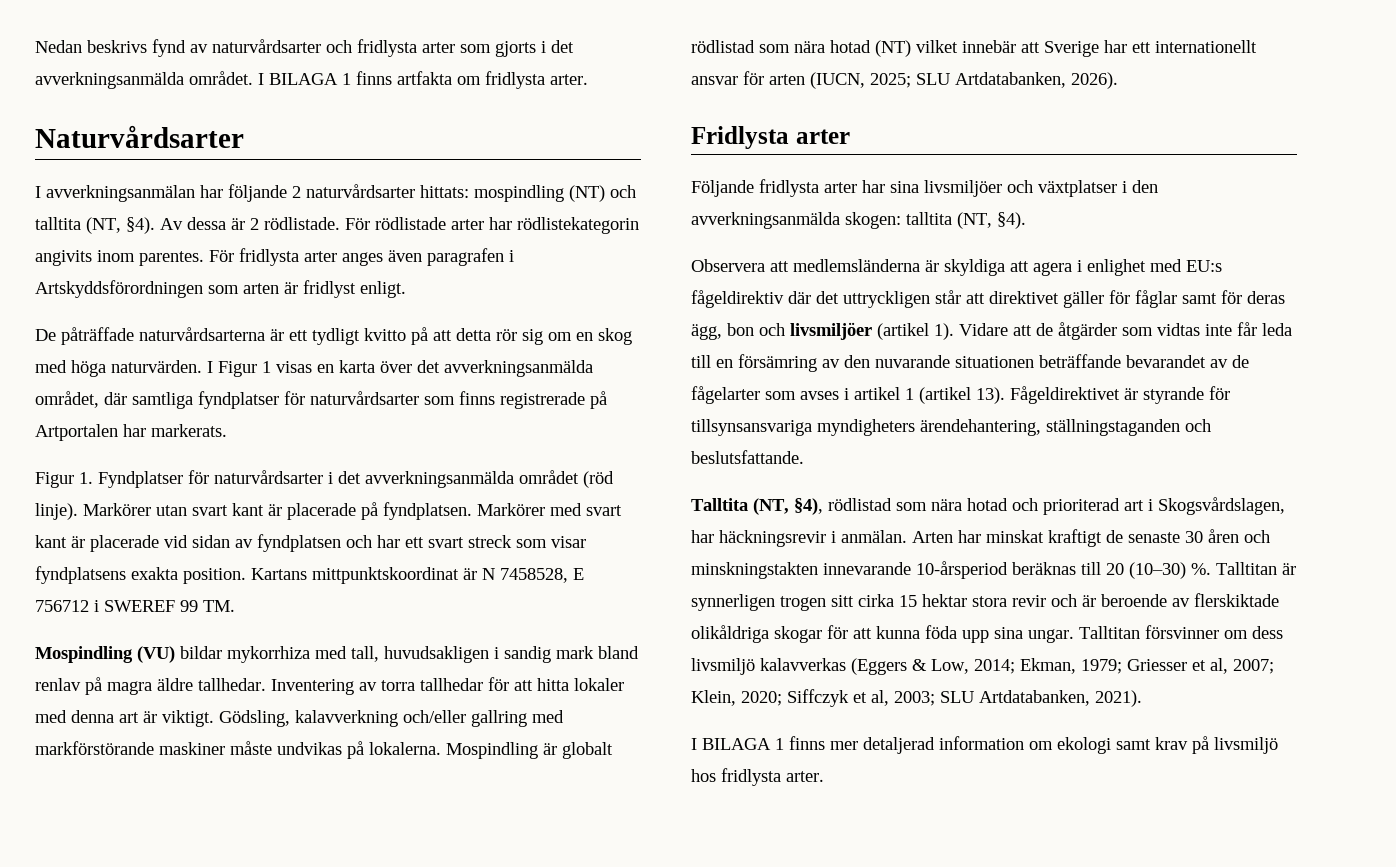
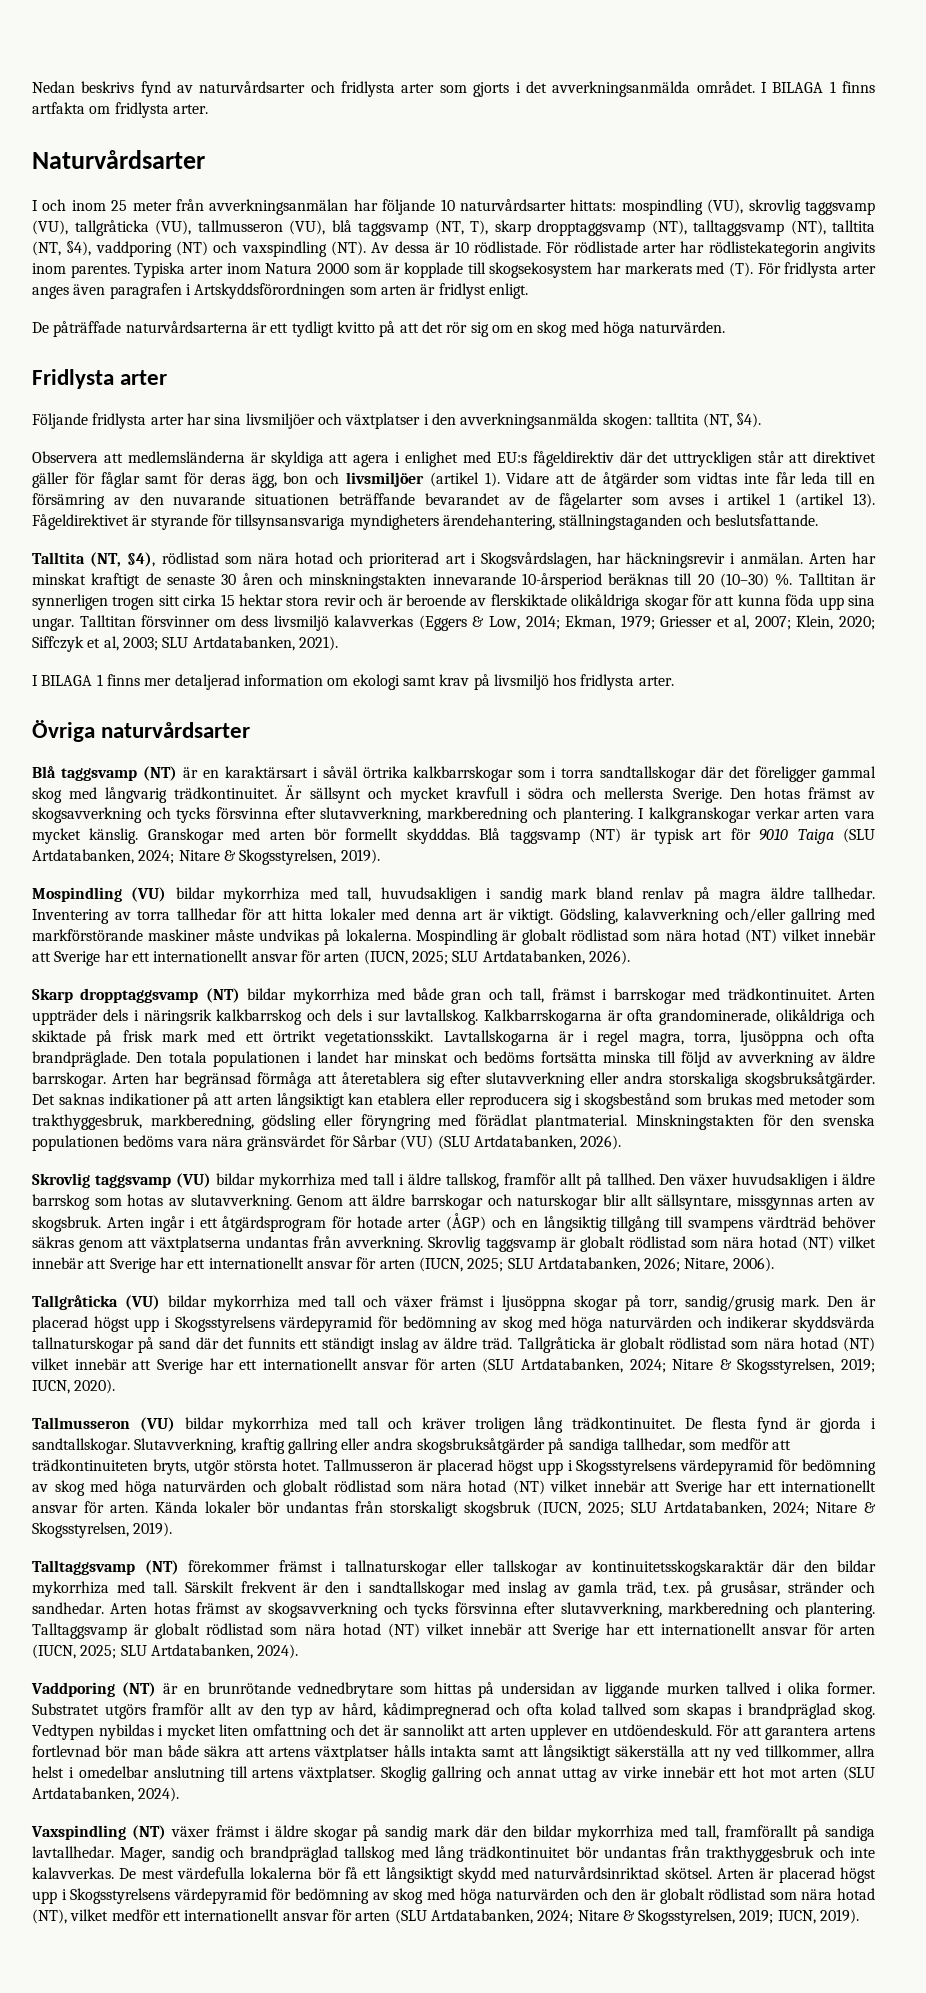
(41, 192) none -> [42,199,205,211] och inom 25 meter från
[292,186,301,198] 2 -> [440,199,455,211] 10
[569,185,636,202] [35,217,155,234] (NT) och talltita (NT, §4). -> [707,199,875,215] [32,220,875,236] [32,241,367,257] (VU), skrovlig taggsvamp (VU), tallgråticka (VU), tallmusseron (VU), blå taggsvamp (NT, T), skarp dropptaggsvamp (NT), talltaggsvamp (NT), talltita (NT, §4), vaddporing (NT) och vaxspindling (NT).
[250,218,259,230] 2 -> [454,241,469,253] 10
(204, 258) none -> [134,262,753,278] Typiska arter inom Natura 2000 som är kopplade till skogsekosystem har markerats med (T).
[456,328,491,341] detta -> [421,321,443,333] det
[207,360,593,377] [35,391,607,409] [35,424,227,441] [35,470,614,488] [35,502,622,520] [35,534,586,552] [35,566,584,584] [35,600,235,612] [35,646,639,663] [35,677,624,695] [35,710,564,727] [35,741,613,759] [691,40,1257,57] [691,71,1118,89] I Figur 1 visas en karta över det avverkningsanmälda området, där samtliga fyndplatser för naturvårdsarter som finns registrerade på Artportalen har markerats. // Figur 1. Fyndplatser för naturvårdsarter i det avverkningsanmälda området (röd linje). Markörer utan svart kant är placerade på fyndplatsen. Markörer med svart kant är placerade vid sidan av fyndplatsen och har ett svart streck som visar fyndplatsens exakta position. Kartans mittpunktskoordinat är N 7458528, E 756712 i SWEREF 99 TM. // Mospindling (VU) bildar mykorrhiza med tall, huvudsakligen i sandig mark bland renlav på magra äldre tallhedar. Inventering av torra tallhedar för att hitta lokaler med denna art är viktigt. Gödsling, kalavverkning och/eller gallring med markförstörande maskiner måste undvikas på lokalerna. Mospindling är globalt rödlistad som nära hotad (NT) vilket innebär att Sverige har ett internationellt ansvar för arten (IUCN, 2025; SLU Artdatabanken, 2026). -> (726, 327) none
(824, 776) none -> [32,720,251,742] [32,766,877,782] [32,785,876,803] [32,807,876,823] [32,828,875,844] [32,849,380,865] [32,887,876,903] [32,908,875,924] [32,929,877,945] [32,950,630,966] [32,988,876,1004] [32,1009,876,1025] [32,1030,875,1046] [32,1051,876,1067] [32,1072,875,1088] [32,1093,876,1109] [32,1114,875,1130] [32,1135,622,1151] [32,1173,876,1189] [32,1194,875,1210] [32,1213,876,1232] [32,1236,876,1252] [32,1257,774,1273] [32,1295,877,1311] [32,1316,875,1332] [32,1337,876,1353] [31,1358,875,1374] [32,1379,116,1394] [32,1417,876,1433] [32,1438,791,1454] [32,1459,876,1475] [32,1480,876,1496] [32,1501,876,1517] [32,1522,173,1538] [32,1560,876,1576] [32,1581,876,1597] [32,1602,875,1618] [32,1623,876,1639] [32,1644,299,1659] [31,1682,875,1698] [32,1703,875,1719] [32,1724,875,1740] [32,1745,876,1761] [32,1766,876,1782] [32,1787,180,1802] [31,1825,875,1841] [32,1846,876,1862] [32,1867,876,1883] [32,1888,875,1904] [32,1909,860,1925] // Övriga naturvårdsarter // Blå taggsvamp (NT) är en karaktärsart i såväl örtrika kalkbarrskogar som i torra sandtallskogar där det föreligger gammal skog med långvarig trädkontinuitet. Är sällsynt och mycket kravfull i södra och mellersta Sverige. Den hotas främst av skogsavverkning och tycks försvinna efter slutavverkning, markberedning och plantering. I kalkgranskogar verkar arten vara mycket känslig. Granskogar med arten bör formellt skydddas. Blå taggsvamp (NT) är typisk art för 9010 Taiga (SLU Artdatabanken, 2024; Nitare & Skogsstyrelsen, 2019). // Mospindling (VU) bildar mykorrhiza med tall, huvudsakligen i sandig mark bland renlav på magra äldre tallhedar. Inventering av torra tallhedar för att hitta lokaler med denna art är viktigt. Gödsling, kalavverkning och/eller gallring med markförstörande maskiner måste undvikas på lokalerna. Mospindling är globalt rödlistad som nära hotad (NT) vilket innebär att Sverige har ett internationellt ansvar för arten (IUCN, 2025; SLU Artdatabanken, 2026). // Skarp dropptaggsvamp (NT) bildar mykorrhiza med både gran och tall, främst i barrskogar med trädkontinuitet. Arten uppträder dels i näringsrik kalkbarrskog och dels i sur lavtallskog. Kalkbarrskogarna är ofta grandominerade, olikåldriga och skiktade på frisk mark med ett örtrikt vegetationsskikt. Lavtallskogarna är i regel magra, torra, ljusöppna och ofta brandpräglade. Den totala populationen i landet har minskat och bedöms fortsätta minska till följd av avverkning av äldre barrskogar. Arten har begränsad förmåga att återetablera sig efter slutavverkning eller andra storskaliga skogsbruksåtgärder. Det saknas indikationer på att arten långsiktigt kan etablera eller reproducera sig i skogsbestånd som brukas med metoder som trakthyggesbruk, markberedning, gödsling eller föryngring med förädlat plantmaterial. Minskningstakten för den svenska populationen bedöms vara nära gränsvärdet för Sårbar (VU) (SLU Artdatabanken, 2026). // Skrovlig taggsvamp (VU) bildar mykorrhiza med tall i äldre tallskog, framför allt på tallhed. Den växer huvudsakligen i äldre barrskog som hotas av slutavverkning. Genom att äldre barrskogar och naturskogar blir allt sällsyntare, missgynnas arten av skogsbruk. Arten ingår i ett åtgärdsprogram för hotade arter (ÅGP) och en långsiktig tillgång till svampens värdträd behöver säkras genom att växtplatserna undantas från avverkning. Skrovlig taggsvamp är globalt rödlistad som nära hotad (NT) vilket innebär att Sverige har ett internationellt ansvar för arten (IUCN, 2025; SLU Artdatabanken, 2026; Nitare, 2006). // Tallgråticka (VU) bildar mykorrhiza med tall och växer främst i ljusöppna skogar på torr, sandig/grusig mark. Den är placerad högst upp i Skogsstyrelsens värdepyramid för bedömning av skog med höga naturvärden och indikerar skyddsvärda tallnaturskogar på sand där det funnits ett ständigt inslag av äldre träd. Tallgråticka är globalt rödlistad som nära hotad (NT) vilket innebär att Sverige har ett internationellt ansvar för arten (SLU Artdatabanken, 2024; Nitare & Skogsstyrelsen, 2019; IUCN, 2020). // Tallmusseron (VU) bildar mykorrhiza med tall och kräver troligen lång trädkontinuitet. De flesta fynd är gjorda i sandtallskogar. Slutavverkning, kraftig gallring eller andra skogsbruksåtgärder på sandiga tallhedar, som medför att trädkontinuiteten bryts, utgör största hotet. Tallmusseron är placerad högst upp i Skogsstyrelsens värdepyramid för bedömning av skog med höga naturvärden och globalt rödlistad som nära hotad (NT) vilket innebär att Sverige har ett internationellt ansvar för arten. Kända lokaler bör undantas från storskaligt skogsbruk (IUCN, 2025; SLU Artdatabanken, 2024; Nitare & Skogsstyrelsen, 2019). // Talltaggsvamp (NT) förekommer främst i tallnaturskogar eller tallskogar av kontinuitetsskogskaraktär där den bildar mykorrhiza med tall. Särskilt frekvent är den i sandtallskogar med inslag av gamla träd, t.ex. på grusåsar, stränder och sandhedar. Arten hotas främst av skogsavverkning och tycks försvinna efter slutavverkning, markberedning och plantering. Talltaggsvamp är globalt rödlistad som nära hotad (NT) vilket innebär att Sverige har ett internationellt ansvar för arten (IUCN, 2025; SLU Artdatabanken, 2024). // Vaddporing (NT) är en brunrötande vednedbrytare som hittas på undersidan av liggande murken tallved i olika former. Substratet utgörs framför allt av den typ av hård, kådimpregnerad och ofta kolad tallved som skapas i brandpräglad skog. Vedtypen nybildas i mycket liten omfattning och det är sannolikt att arten upplever en utdöendeskuld. För att garantera artens fortlevnad bör man både säkra att artens växtplatser hålls intakta samt att långsiktigt säkerställa att ny ved tillkommer, allra helst i omedelbar anslutning till artens växtplatser. Skoglig gallring och annat uttag av virke innebär ett hot mot arten (SLU Artdatabanken, 2024). // Vaxspindling (NT) växer främst i äldre skogar på sandig mark där den bildar mykorrhiza med tall, framförallt på sandiga lavtallhedar. Mager, sandig och brandpräglad tallskog med lång trädkontinuitet bör undantas från trakthyggesbruk och inte kalavverkas. De mest värdefulla lokalerna bör få ett långsiktigt skydd med naturvårdsinriktad skötsel. Arten är placerad högst upp i Skogsstyrelsens värdepyramid för bedömning av skog med höga naturvärden och den är globalt rödlistad som nära hotad (NT), vilket medför ett internationellt ansvar för arten (SLU Artdatabanken, 2024; Nitare & Skogsstyrelsen, 2019; IUCN, 2019).

